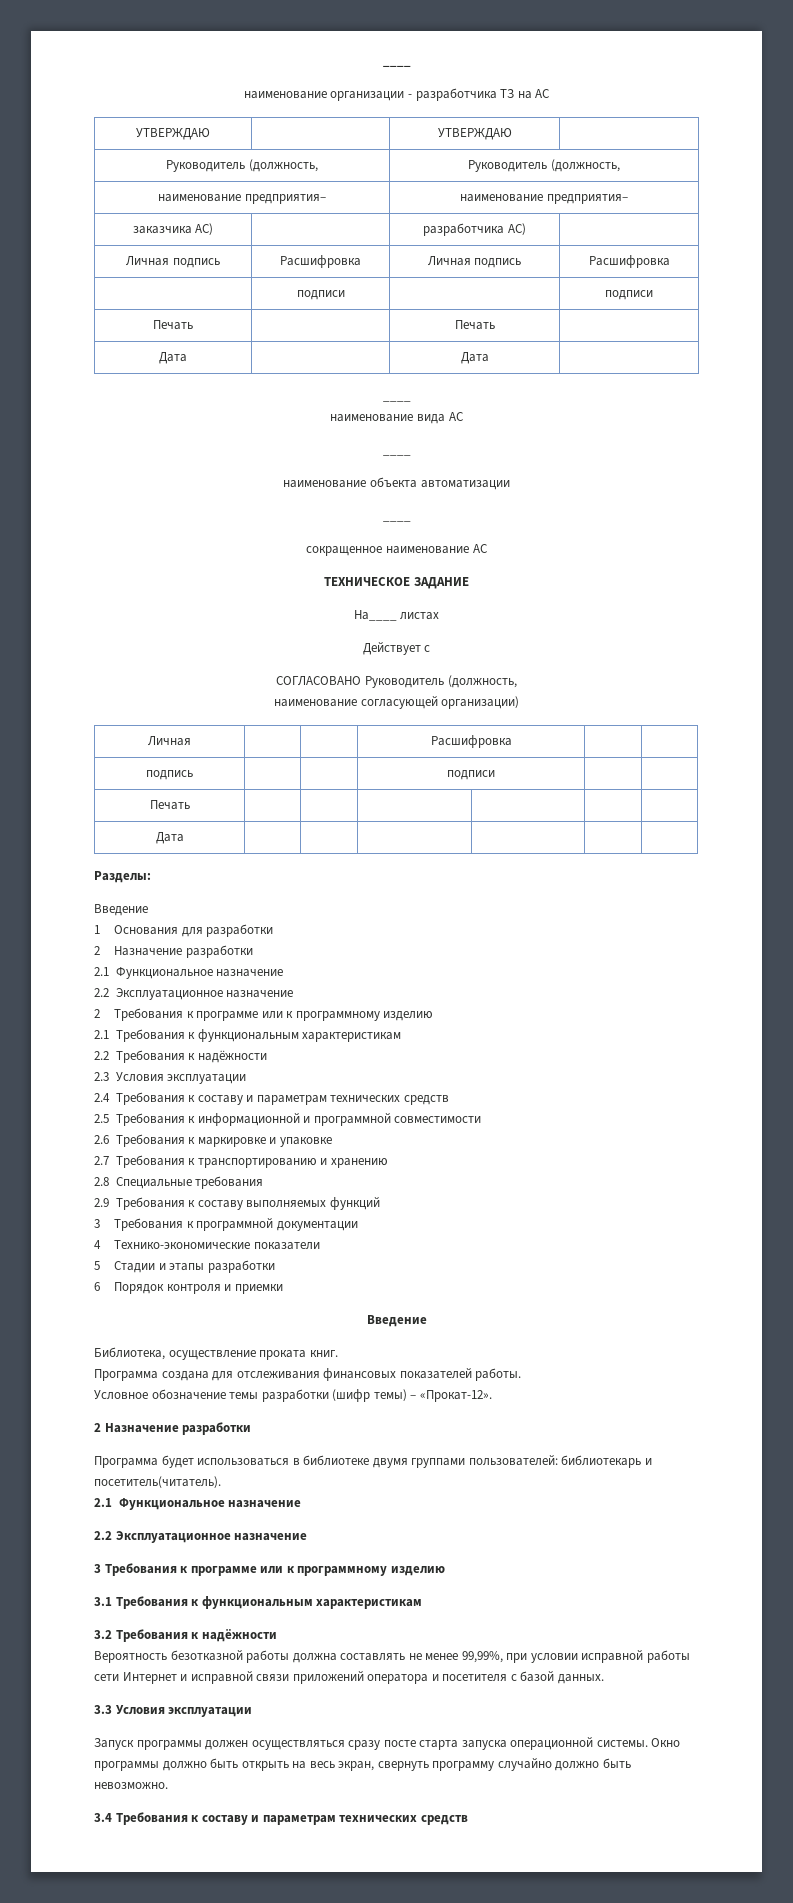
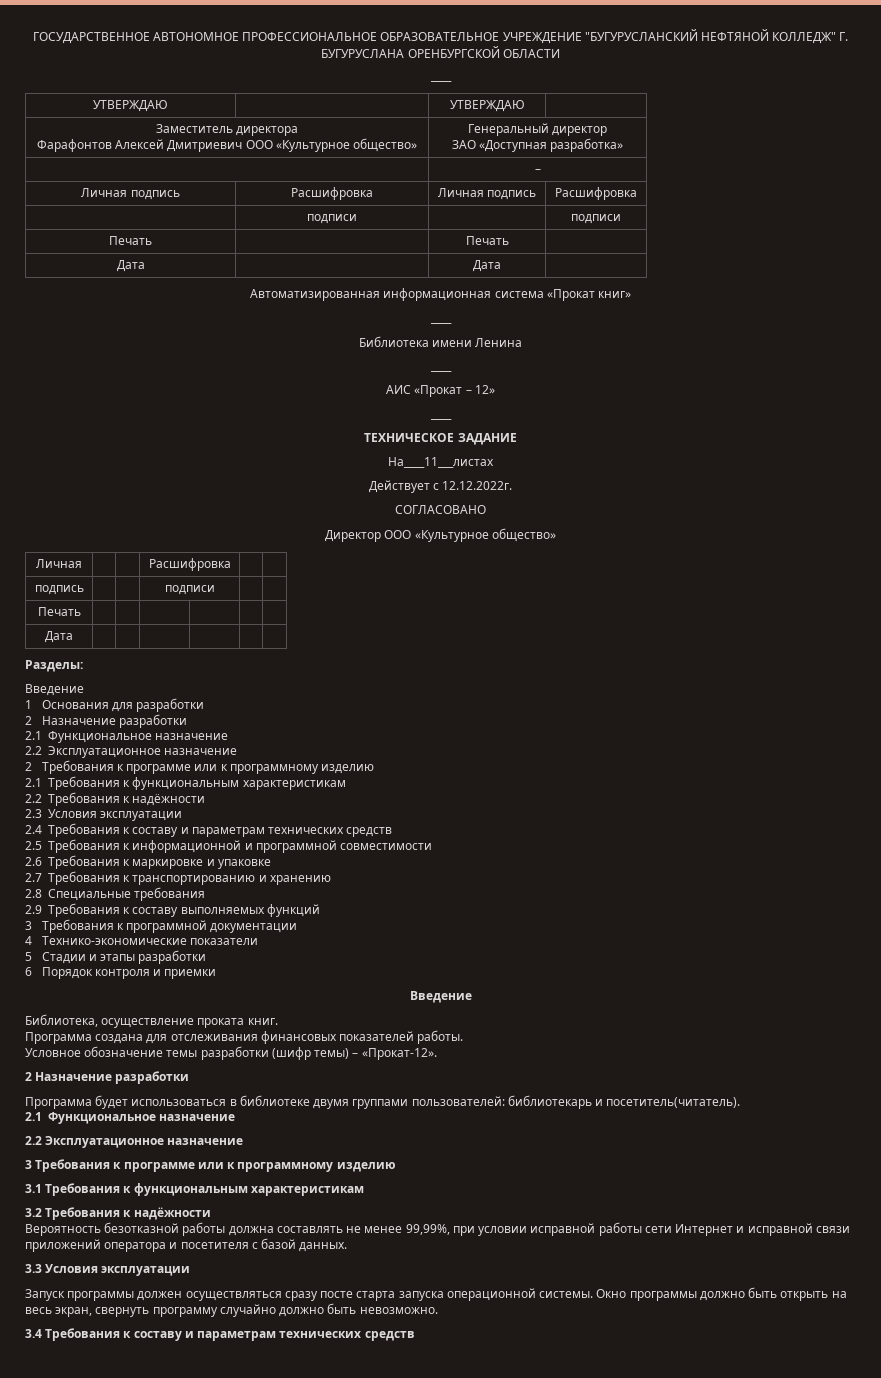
[382,65,411,67] [243,88,550,101] [136,128,210,140] [437,128,512,140] [166,159,318,172] [468,159,620,172] [158,194,326,204] [460,194,628,204] [132,223,214,235] [423,223,526,236] ____ // наименование организации - разработчика ТЗ на АС // УТВЕРЖДАЮ | | УТВЕРЖДАЮ | // Руководитель (должность, | Руководитель (должность, // наименование предприятия– | наименование предприятия– // заказчика АС) | | разработчика АС) | -> [32,29,849,44] [321,46,560,58] [429,80,452,82] [93,100,168,112] [449,100,525,112] [155,124,299,136] [36,138,418,152] [467,123,608,136] [451,138,624,152] [534,169,541,173] ГОСУДАРСТВЕННОЕ АВТОНОМНОЕ ПРОФЕССИОНАЛЬНОЕ ОБРАЗОВАТЕЛЬНОЕ УЧРЕЖДЕНИЕ "БУГУРУСЛАНСКИЙ НЕФТЯНОЙ КОЛЛЕДЖ" Г. БУГУРУСЛАНА ОРЕНБУРГСКОЙ ОБЛАСТИ // ____ // УТВЕРЖДАЮ | | УТВЕРЖДАЮ | // Заместитель директора // Фарафонтов Алексей Дмитриевич ООО «Культурное общество» | Генеральный директор // ЗАО «Доступная разработка» // | –
[382,400,411,402] [330,412,463,424] [382,454,411,456] [283,477,510,490] [382,520,411,522] [306,544,487,556] ____ // наименование вида АС // ____ // наименование объекта автоматизации // ____ // сокращенное наименование АС -> [250,288,631,301] [429,322,452,324] [358,336,523,347] [429,370,452,372] [386,385,495,397] [429,418,452,420] Автоматизированная информационная система «Прокат книг» // ____ // Библиотека имени Ленина // ____ // АИС «Прокат – 12» // ____
[353,610,440,621] На____ листах -> [388,457,494,468] На____11___листах
(431, 648) none -> [442,481,513,490] 12.12.2022г.
[365,675,517,688] [273,696,520,709] Руководитель (должность, // наименование согласующей организации) -> [325,528,556,542] // Директор ООО «Культурное общество»

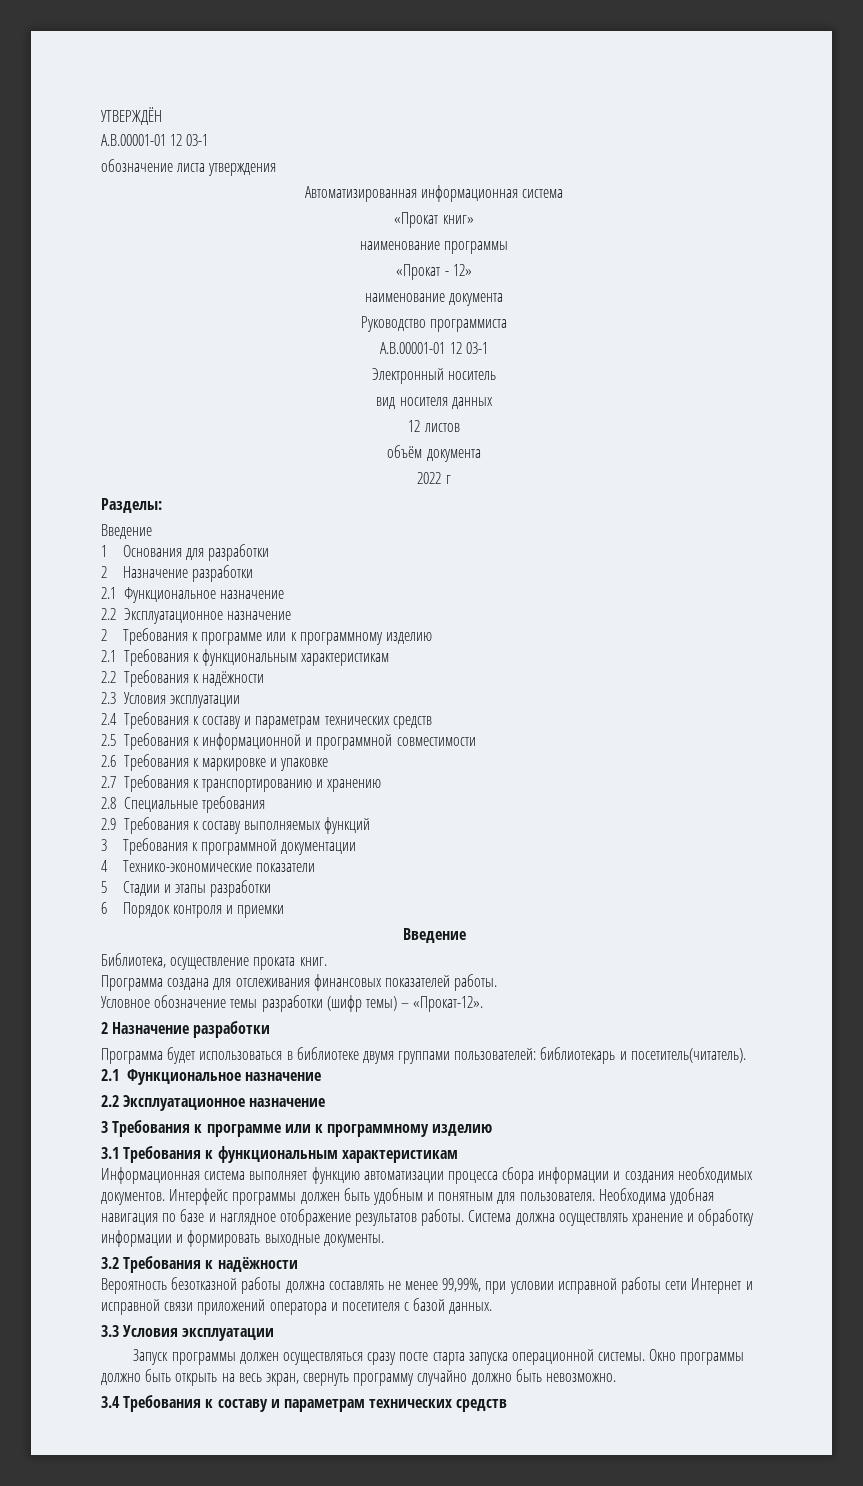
[32,29,849,44] [321,46,560,58] [429,80,452,82] [93,100,168,112] [449,100,525,112] [155,124,299,136] [36,138,418,152] [467,123,608,136] [451,138,624,152] [534,169,541,173] [81,188,180,200] [291,187,373,200] [437,188,537,200] [555,187,637,200] [307,214,357,224] [571,214,621,224] [109,236,152,245] [465,236,509,245] [116,260,145,272] [473,260,501,272] ГОСУДАРСТВЕННОЕ АВТОНОМНОЕ ПРОФЕССИОНАЛЬНОЕ ОБРАЗОВАТЕЛЬНОЕ УЧРЕЖДЕНИЕ "БУГУРУСЛАНСКИЙ НЕФТЯНОЙ КОЛЛЕДЖ" Г. БУГУРУСЛАНА ОРЕНБУРГСКОЙ ОБЛАСТИ // ____ // УТВЕРЖДАЮ | | УТВЕРЖДАЮ | // Заместитель директора // Фарафонтов Алексей Дмитриевич ООО «Культурное общество» | Генеральный директор // ЗАО «Доступная разработка» // | – // Личная подпись | Расшифровка | Личная подпись | Расшифровка // | подписи | | подписи // Печать | | Печать | // Дата | | Дата | -> [101,107,162,125] [101,134,209,146] [101,159,277,176] УТВЕРЖДЁН // А.В.00001-01 12 03-1 // обозначение листа утверждения
(544, 294) none -> (564, 193) //
[429,322,452,324] [358,336,523,347] [429,370,452,372] [386,385,495,397] [429,418,452,420] [364,433,517,445] [388,457,494,468] [368,480,513,493] [395,505,486,514] [325,528,556,542] [36,559,82,568] [148,558,231,571] [34,585,84,595] [164,585,215,595] [37,607,81,616] [45,631,73,643] ____ // Библиотека имени Ленина // ____ // АИС «Прокат – 12» // ____ // ТЕХНИЧЕСКОЕ ЗАДАНИЕ // На____11___листах // Действует с 12.12.2022г. // СОГЛАСОВАНО // Директор ООО «Культурное общество» // Личная | | | Расшифровка | | // подпись | | | подписи | | // Печать | | | | | | // Дата | | | | | | -> [359,241,509,254] [396,264,472,280] [364,293,504,306] [360,316,508,332] [380,342,488,354] [371,368,497,384] [376,397,493,409] [408,420,460,432] [387,445,481,462] [417,472,451,484] наименование программы // «Прокат - 12» // наименование документа // Руководство программиста // А.В.00001-01 12 03-1 // Электронный носитель // вид носителя данных // 12 листов // объём документа // 2022 г
(364, 1191) none -> [101,1167,753,1184] [101,1188,715,1205] [101,1209,755,1226] [101,1230,384,1247] // Информационная система выполняет функцию автоматизации процесса сбора информации и создания необходимых документов. Интерфейс программы должен быть удобным и понятным для пользователя. Необходима удобная навигация по базе и наглядное отображение результатов работы. Система должна осуществлять хранение и обработку информации и формировать выходные документы.

